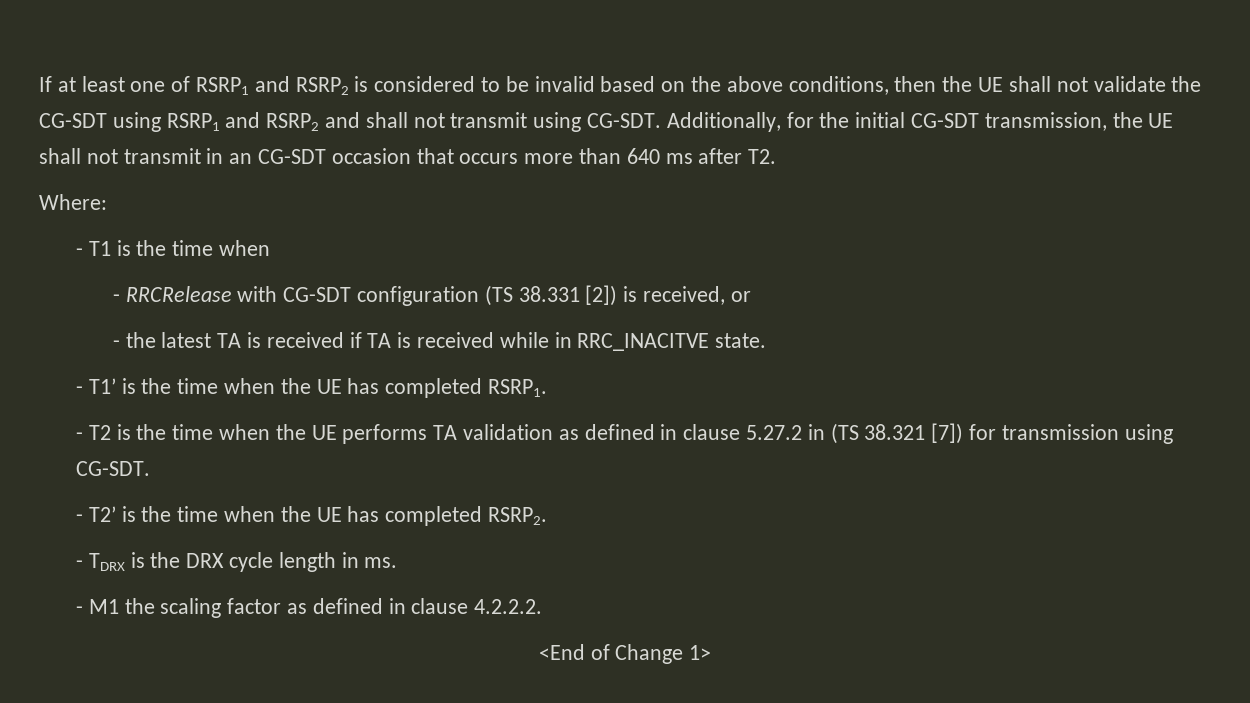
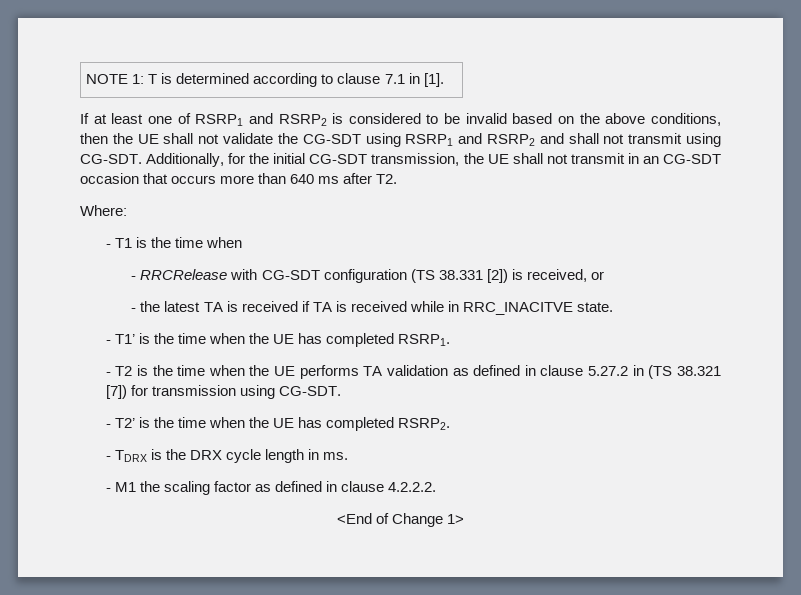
(39, 84) none -> [86,73,444,87] NOTE 1: T is determined according to clause 7.1 in [1]. //

